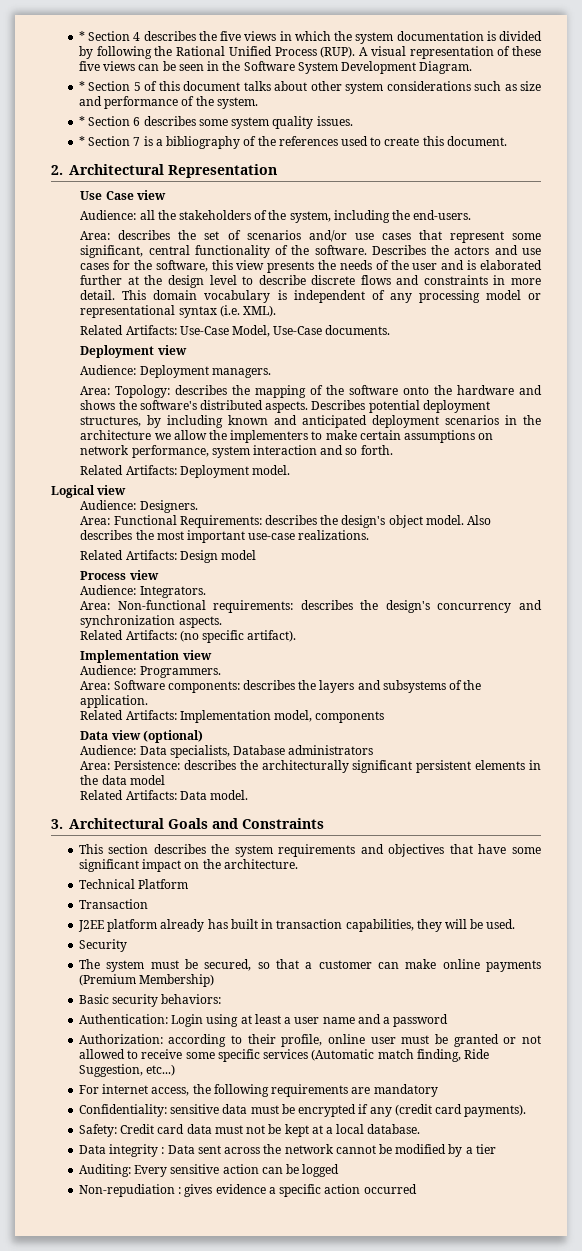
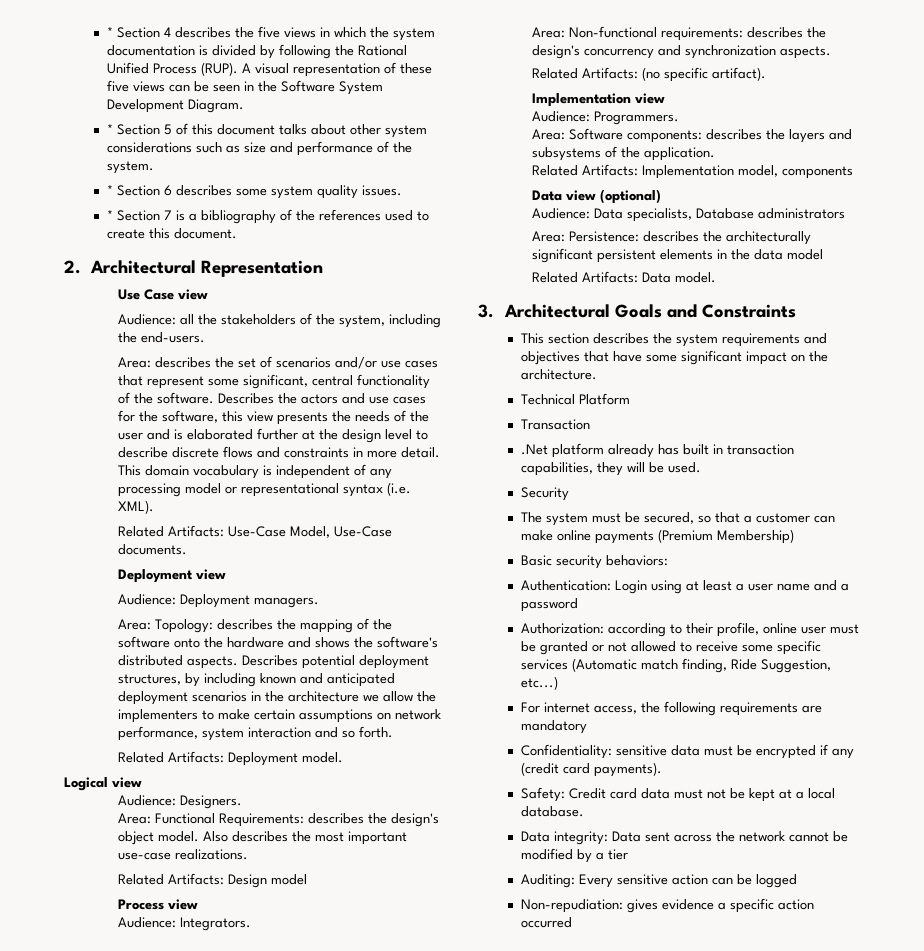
[77,920,104,932] J2EE -> [521,444,549,455] .Net
[109,1144,165,1157] integrity : -> [554,831,609,845] integrity:
[78,1184,182,1197] Non-repudiation : -> [521,899,624,913] Non-repudiation:

